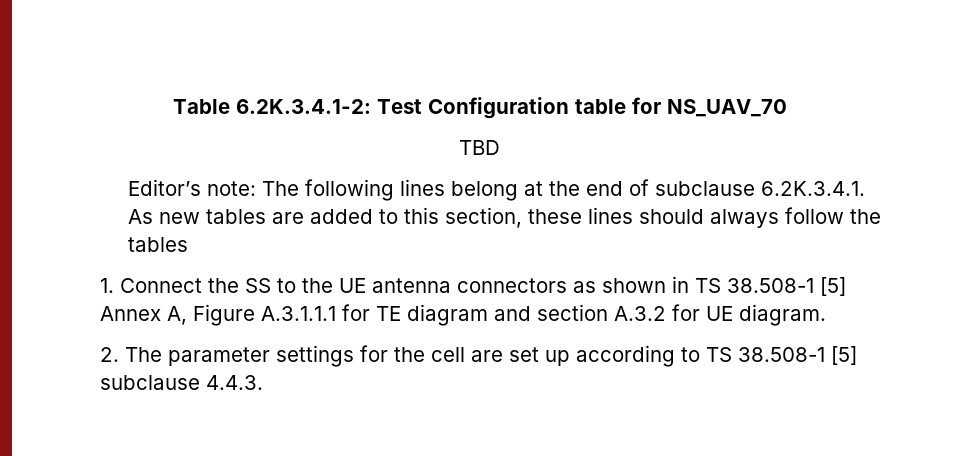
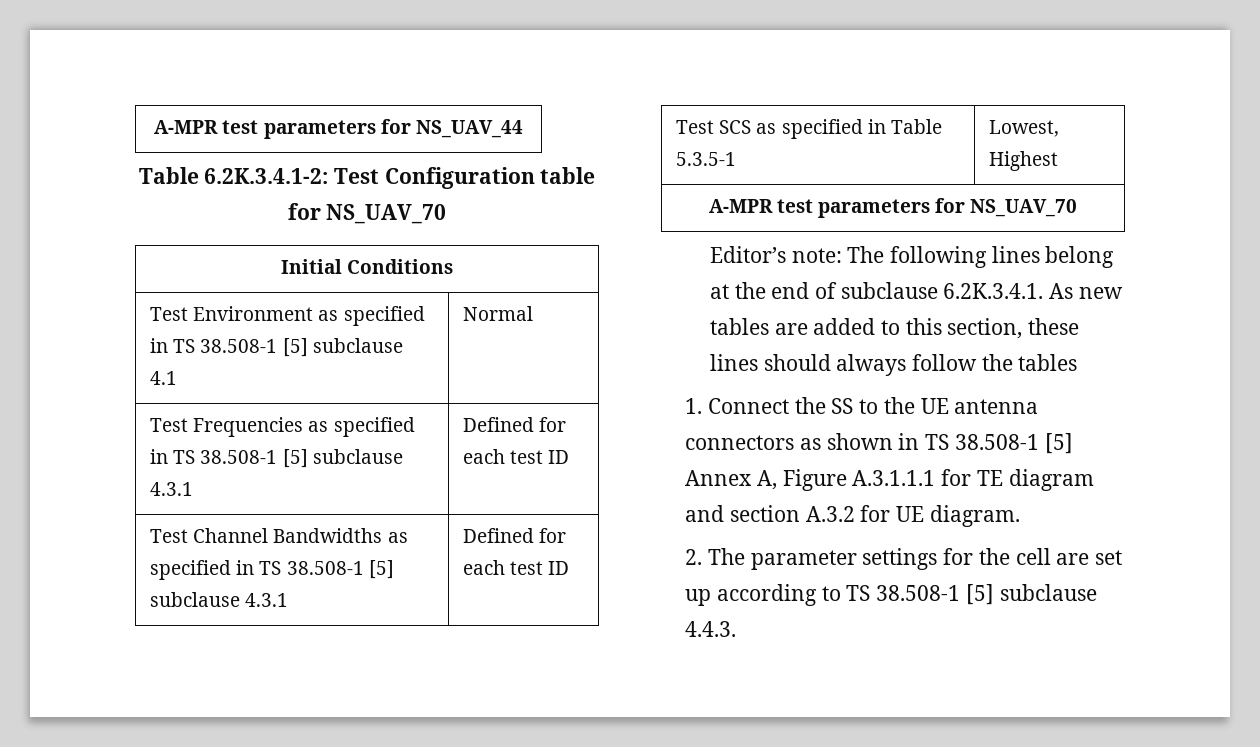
(172, 106) none -> [154,119,523,139] A-MPR test parameters for NS_UAV_44 //
[459,140,500,155] // TBD -> [280,259,454,274] [150,306,425,326] [150,338,403,357] [150,371,178,385] [463,306,534,321] [150,417,415,437] [150,449,403,468] [150,482,194,496] [463,417,567,432] [463,449,570,464] [150,528,408,543] [150,560,394,580] [150,592,289,607] [463,528,567,543] [463,560,570,575] [676,119,942,139] [676,152,737,166] [989,120,1060,137] [989,151,1059,171] [708,198,1078,218] // Initial Conditions // Test Environment as specified in TS 38.508-1 [5] subclause 4.1 | Normal // Test Frequencies as specified in TS 38.508-1 [5] subclause 4.3.1 | Defined for each test ID // Test Channel Bandwidths as specified in TS 38.508-1 [5] subclause 4.3.1 | Defined for each test ID // Test SCS as specified in Table 5.3.5-1 | Lowest, Highest // A-MPR test parameters for NS_UAV_70

